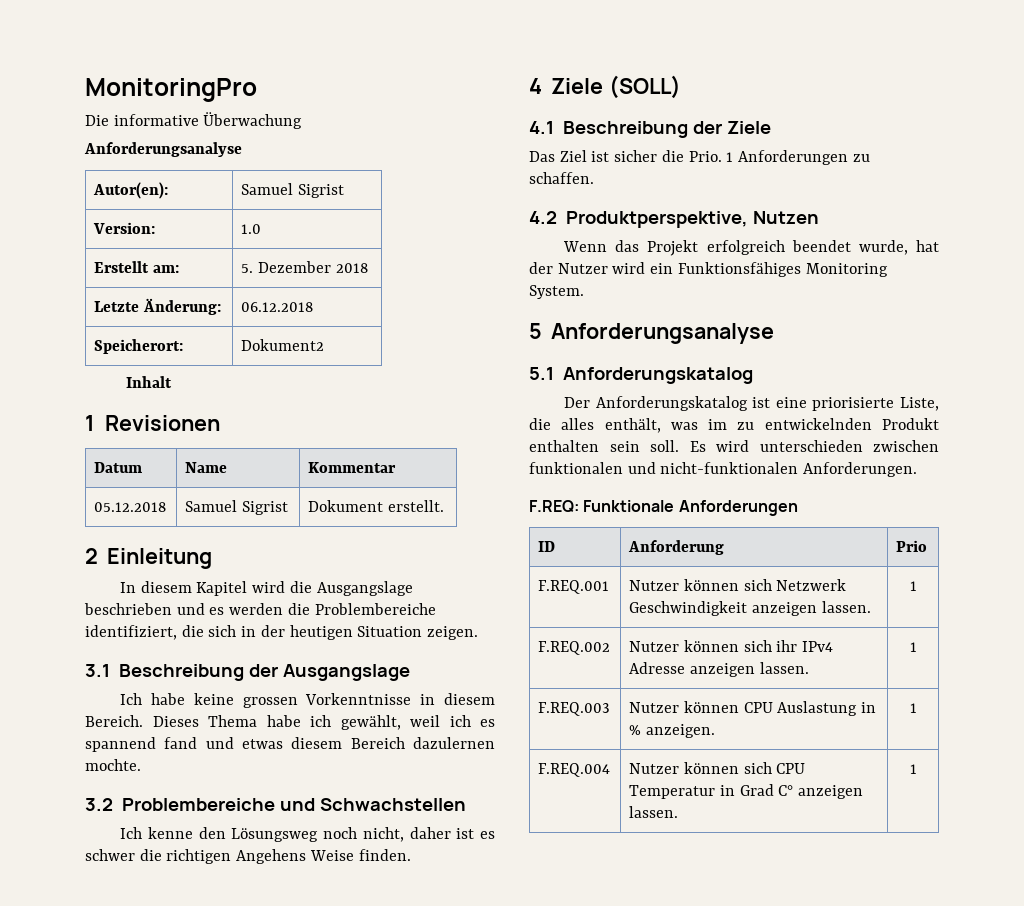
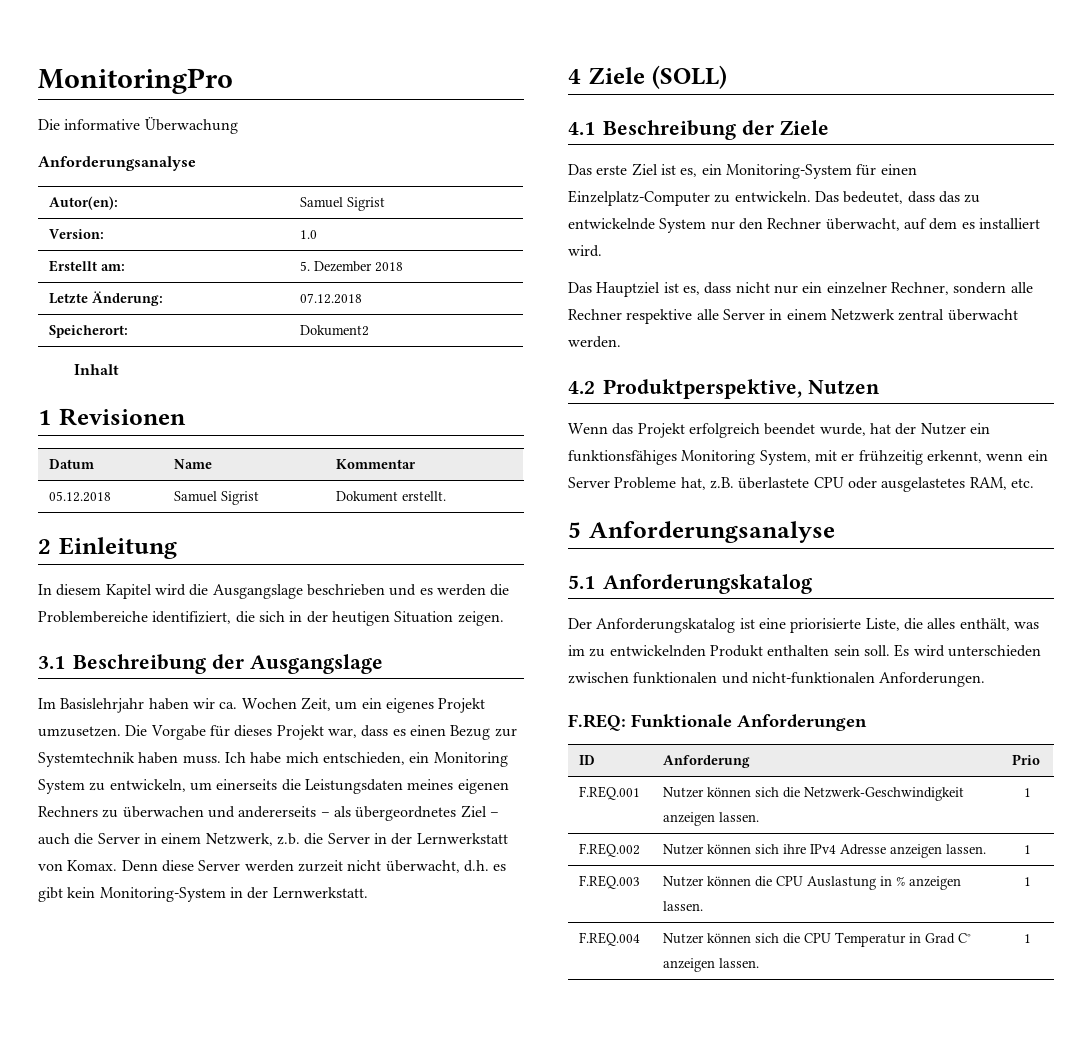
[241,302,314,312] 06.12.2018 -> [300,293,363,304] 07.12.2018
[120,693,495,708] [85,715,495,730] [85,737,495,752] [85,759,141,771] [85,798,466,811] [120,827,495,842] [85,849,411,864] Ich habe keine grossen Vorkenntnisse in diesem Bereich. Dieses Thema habe ich gewählt, weil ich es spannend fand und etwas diesem Bereich dazulernen mochte. // 3.2 Problembereiche und Schwachstellen // Ich kenne den Lösungsweg noch nicht, daher ist es schwer die richtigen Angehens Weise finden. -> [38,697,486,713] [38,725,517,740] [38,752,508,767] [38,779,509,794] [38,805,499,821] [38,833,508,846] [38,860,507,873] [38,887,368,902] Im Basislehrjahr haben wir ca. Wochen Zeit, um ein eigenes Projekt umzusetzen. Die Vorgabe für dieses Projekt war, dass es einen Bezug zur Systemtechnik haben muss. Ich habe mich entschieden, ein Monitoring System zu entwickeln, um einerseits die Leistungsdaten meines eigenen Rechners zu überwachen und andererseits – als übergeordnetes Ziel – auch die Server in einem Netzwerk, z.b. die Server in der Lernwerkstatt von Komax. Denn diese Server werden zurzeit nicht überwacht, d.h. es gibt kein Monitoring-System in der Lernwerkstatt.
(555, 156) none -> [596,165,628,175] erste
[614,150,870,165] [529,172,594,184] sicher die Prio. 1 Anforderungen zu schaffen. -> [680,164,917,179] [568,190,981,206] [568,218,1040,233] [568,245,602,257] [568,282,1033,297] [568,309,1018,324] [568,336,621,348] es, ein Monitoring-System für einen Einzelplatz-Computer zu entwickeln. Das bedeutet, dass das zu entwickelnde System nur den Rechner überwacht, auf dem es installiert wird. // Das Hauptziel ist es, dass nicht nur ein einzelner Rechner, sondern alle Rechner respektive alle Server in einem Netzwerk zentral überwacht werden.
[612,262,888,277] [529,285,584,299] wird ein Funktionsfähiges Monitoring System. -> [969,423,990,434] [568,450,1048,465] [568,477,1034,492] ein funktionsfähiges Monitoring System, mit er frühzeitig erkennt, wenn ein Server Probleme hat, z.B. überlastete CPU oder ausgelastetes RAM, etc.
[776,579,847,591] [629,601,748,616] Netzwerk Geschwindigkeit -> [783,787,965,801] die Netzwerk-Geschwindigkeit
[776,640,798,652] ihr -> [783,844,807,854] ihre
(739, 707) none -> [755,876,773,887] die
[645,724,715,738] anzeigen. -> [909,876,962,890] [663,901,704,911] anzeigen lassen.
(772, 768) none -> [783,933,801,944] die

